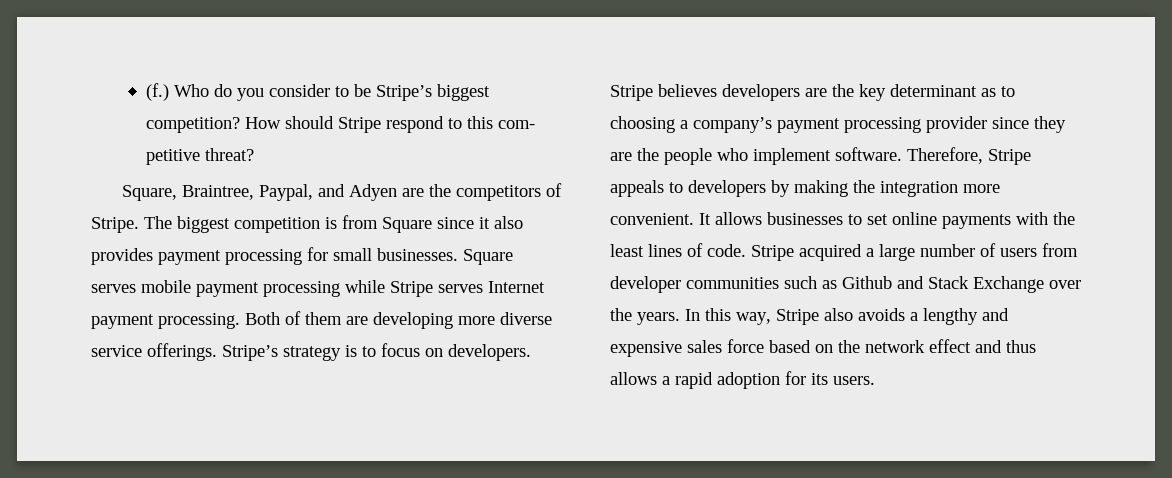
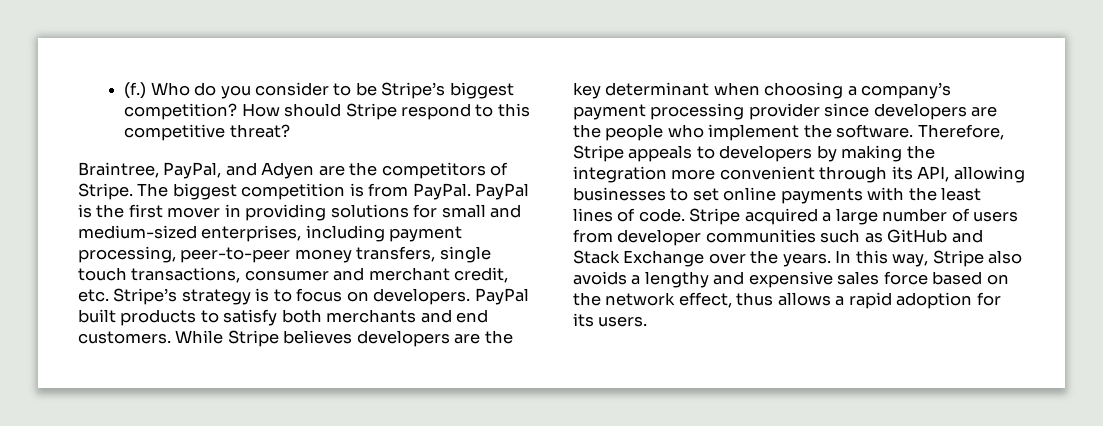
[497,120,535,129] [145,149,200,165] com- petitive -> [124,124,226,141] competitive
[121,184,313,201] Square, Braintree, Paypal, -> [78,162,222,179] Braintree, PayPal,
[382,216,523,233] [91,247,513,265] [91,280,545,297] [91,311,552,329] [91,343,217,361] Square since it also provides payment processing for small businesses. Square serves mobile payment processing while Stripe serves Internet payment processing. Both of them are developing more diverse service offerings. -> [412,183,530,200] [78,204,522,221] [78,225,463,242] [78,246,491,263] [78,267,509,283] [78,289,109,302] PayPal. PayPal is the first mover in providing solutions for small and medium-sized enterprises, including payment processing, peer-to-peer money transfers, single touch transactions, consumer and merchant credit, etc.
(531, 352) none -> [474,288,529,305] [78,309,489,326] [78,330,224,344] PayPal built products to satisfy both merchants and end customers. While
[981,86,1015,97] as to -> [713,82,760,96] when
[1034,116,1066,133] they -> [873,103,967,120] developers
(831, 156) none -> [803,124,832,138] the
[610,212,762,225] convenient. It allows -> [719,166,1025,183] convenient through its API, allowing
[842,276,892,289] Github -> [887,229,948,243] GitHub
[929,339,1002,353] effect and -> [678,292,732,308] effect,

